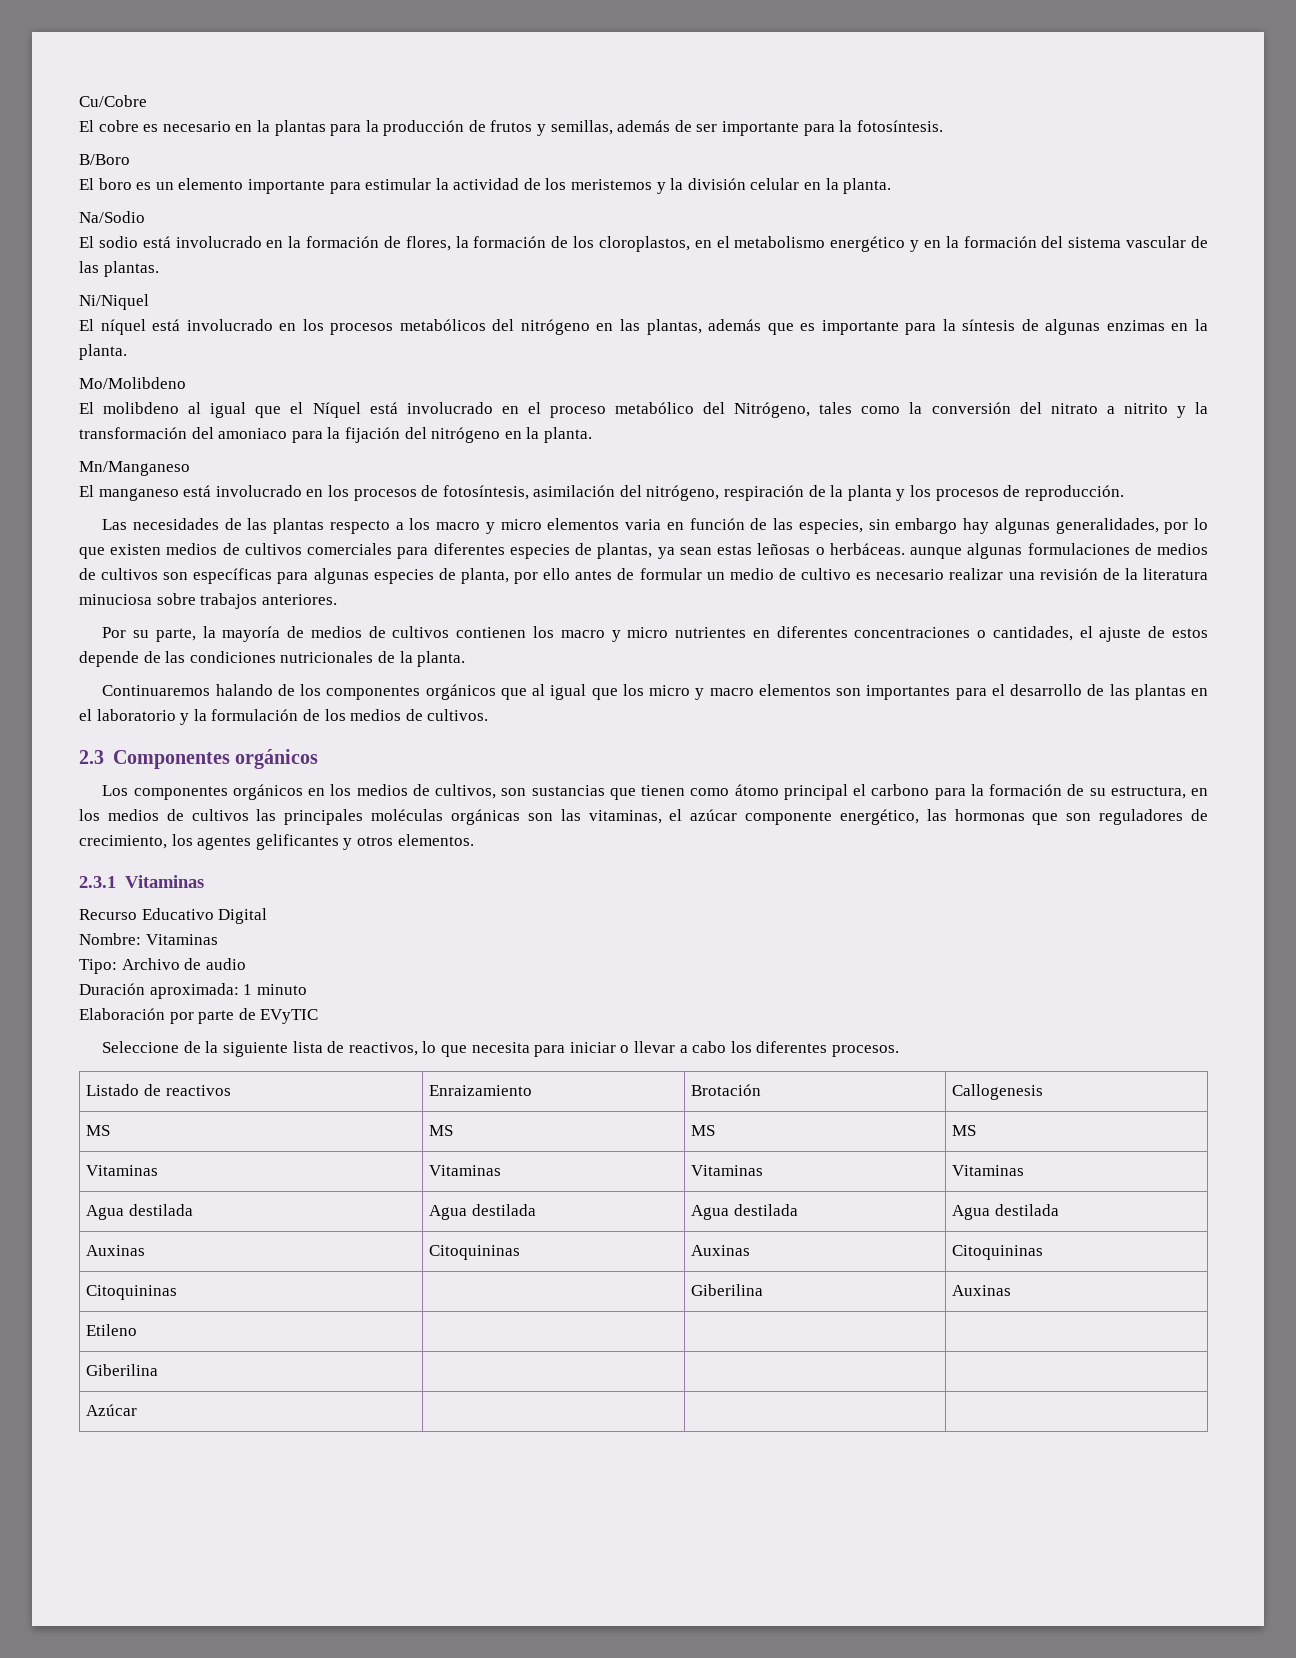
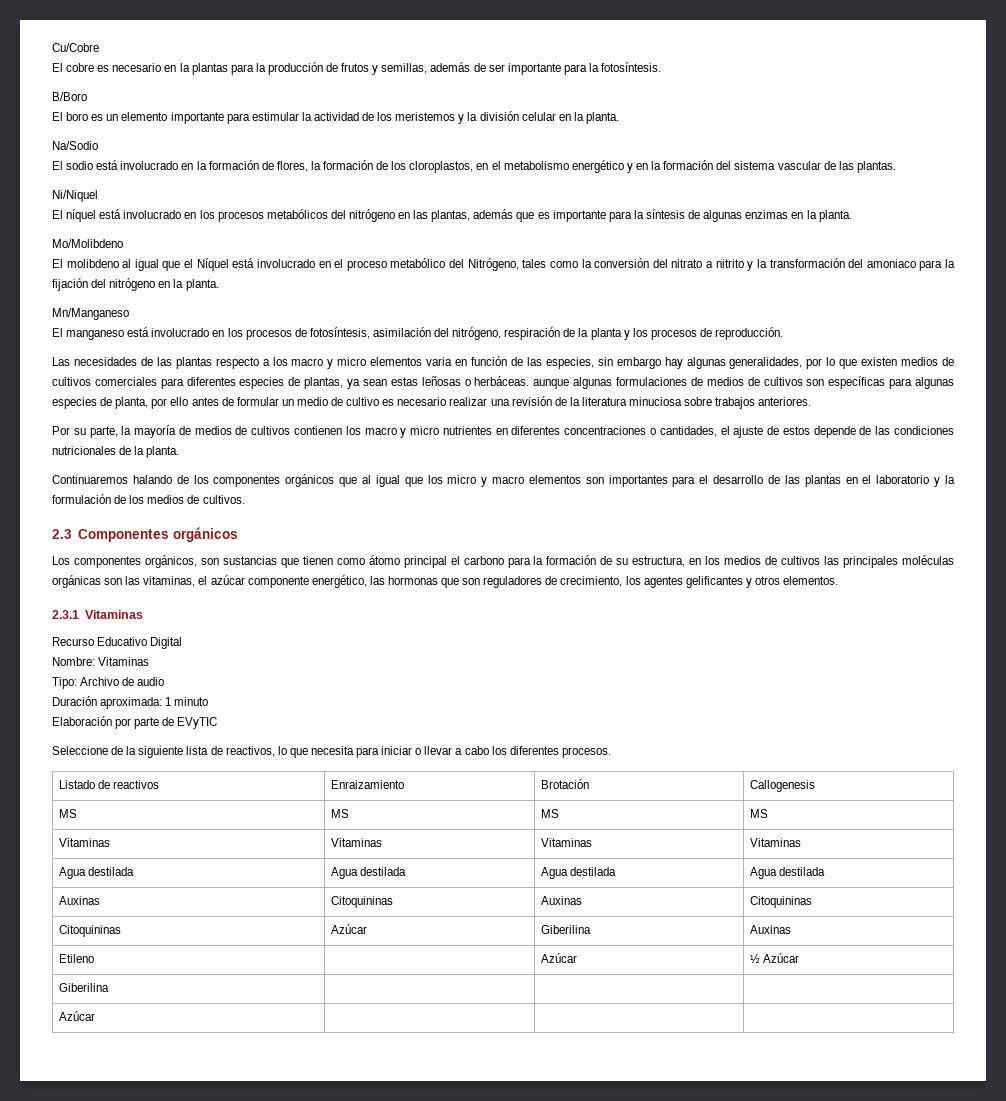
[232,784,497,800] orgánicos en los medios de cultivos, -> [144,555,197,568] orgánicos,
(178, 1292) none -> [330,924,367,934] Azúcar
(138, 1330) | -> [540,953,577,963] [749,953,799,963] Azúcar | ½ Azúcar

